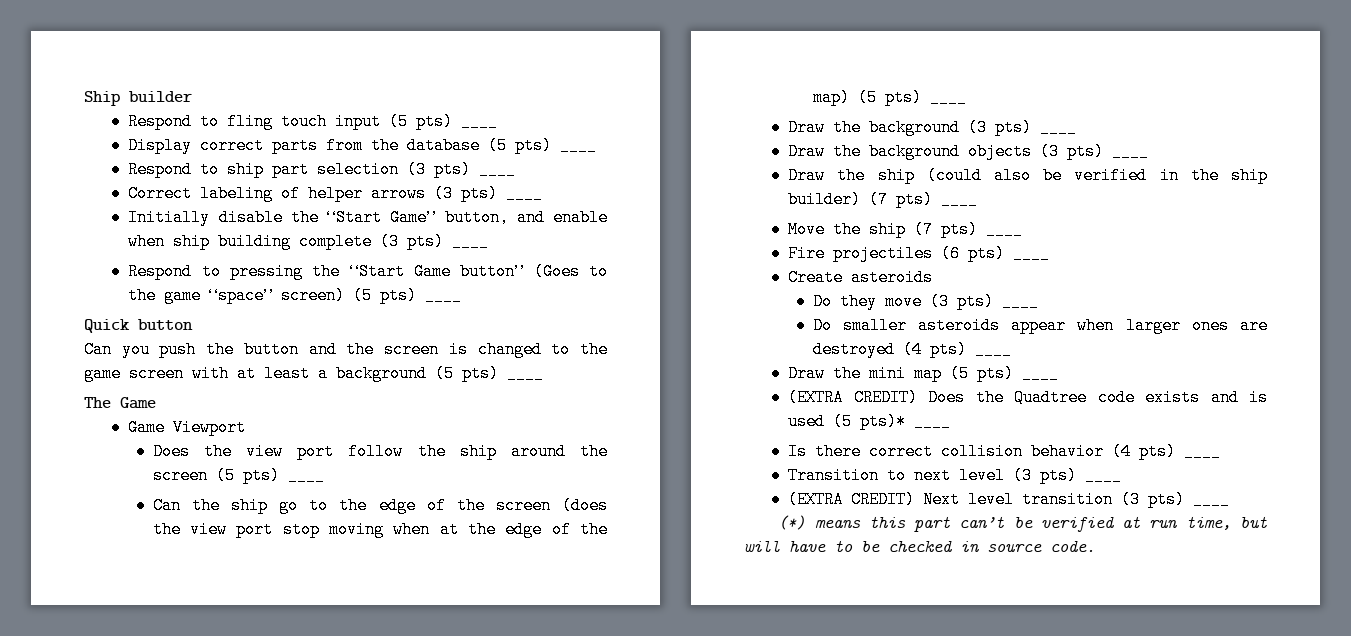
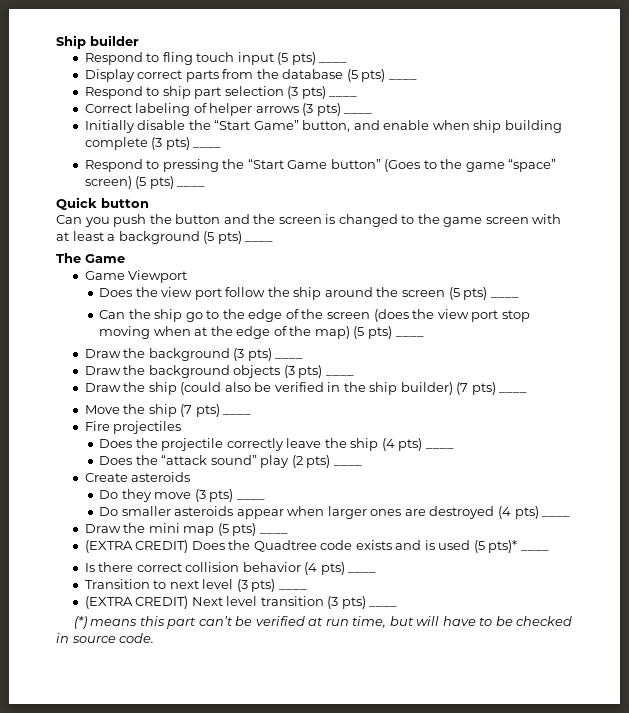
[941,245,961,262] (6 -> [99,438,454,451] [99,455,303,468] // Does the projectile correctly leave the ship (4 pts) ____ // Does the “attack sound” play (2

